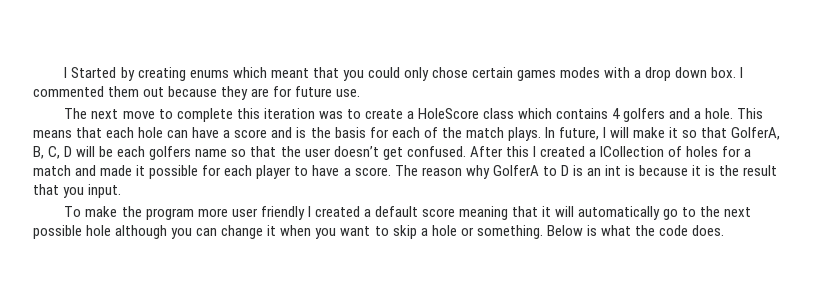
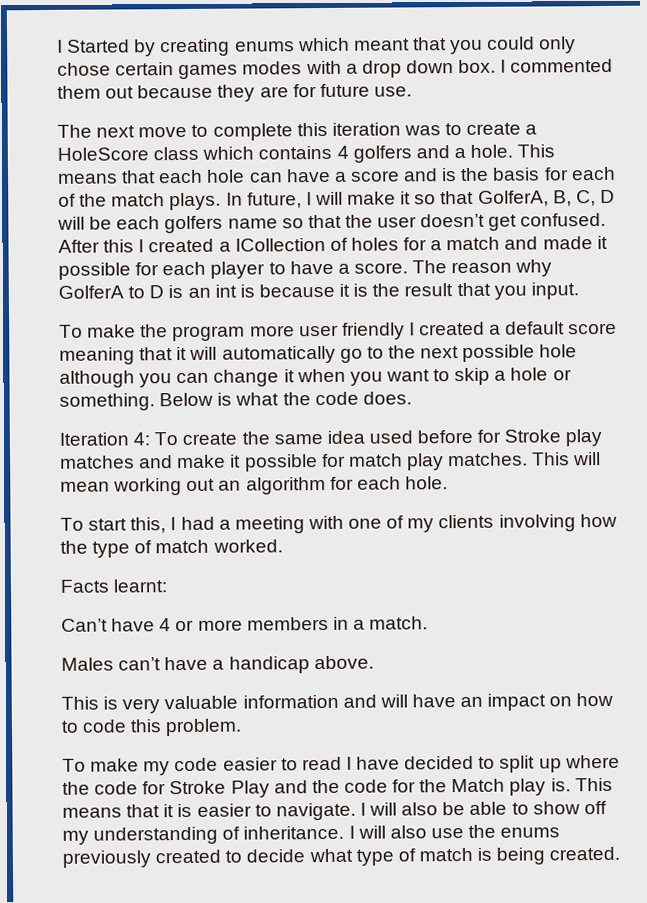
(725, 230) none -> [59,429,603,447] [60,452,602,472] [60,476,448,496] [60,513,617,534] [60,539,283,558] [60,579,169,593] [61,616,429,632] [61,655,374,674] [61,692,614,714] [61,718,243,737] [62,754,620,776] [62,777,613,798] [62,800,607,821] [62,824,561,845] [62,846,621,868] // Iteration 4: To create the same idea used before for Stroke play matches and make it possible for match play matches. This will mean working out an algorithm for each hole. // To start this, I had a meeting with one of my clients involving how the type of match worked. // Facts learnt: // Can’t have 4 or more members in a match. // Males can’t have a handicap above. // This is very valuable information and will have an impact on how to code this problem. // To make my code easier to read I have decided to split up where the code for Stroke Play and the code for the Match play is. This means that it is easier to navigate. I will also be able to show off my understanding of inheritance. I will also use the enums previously created to decide what type of match is being created.

